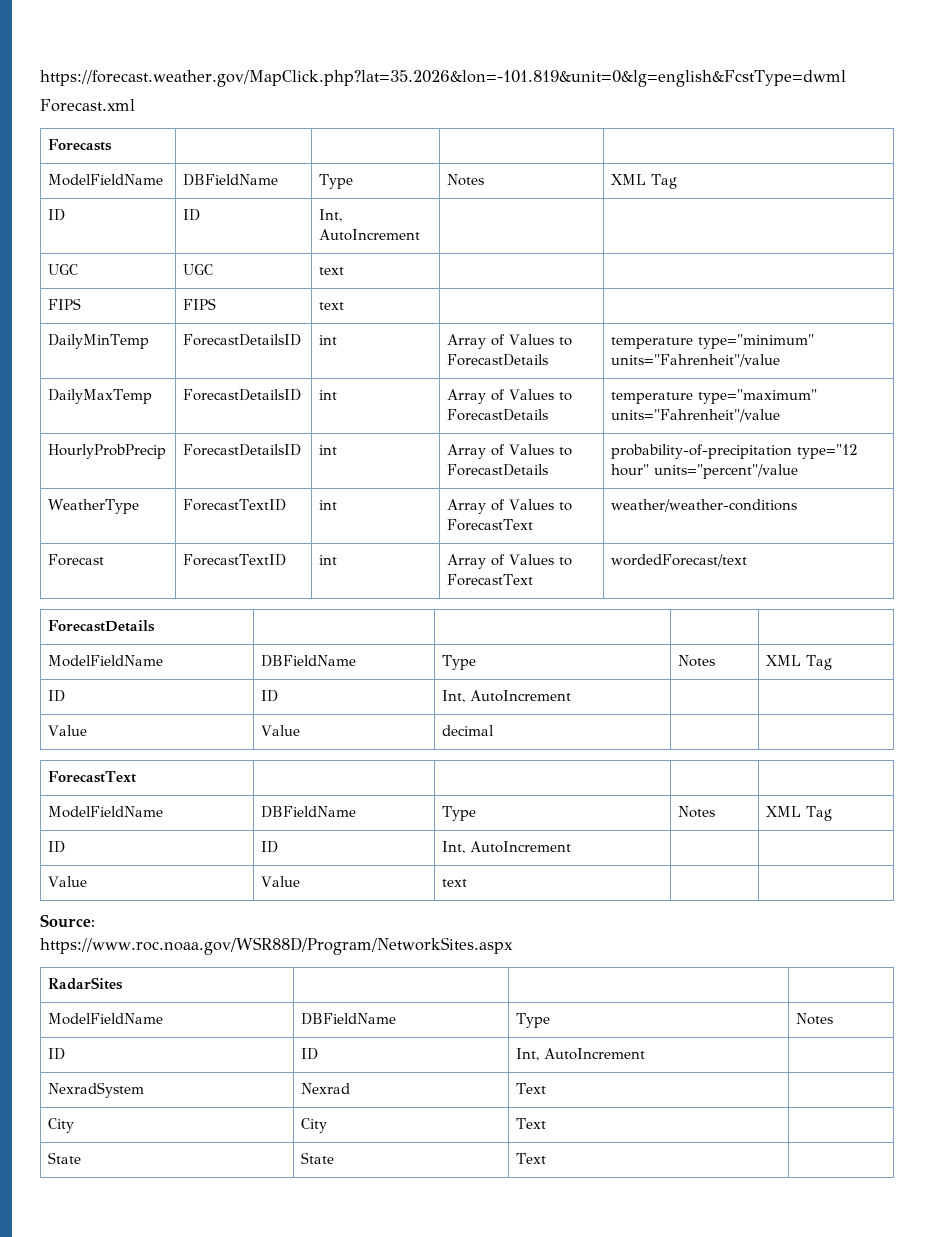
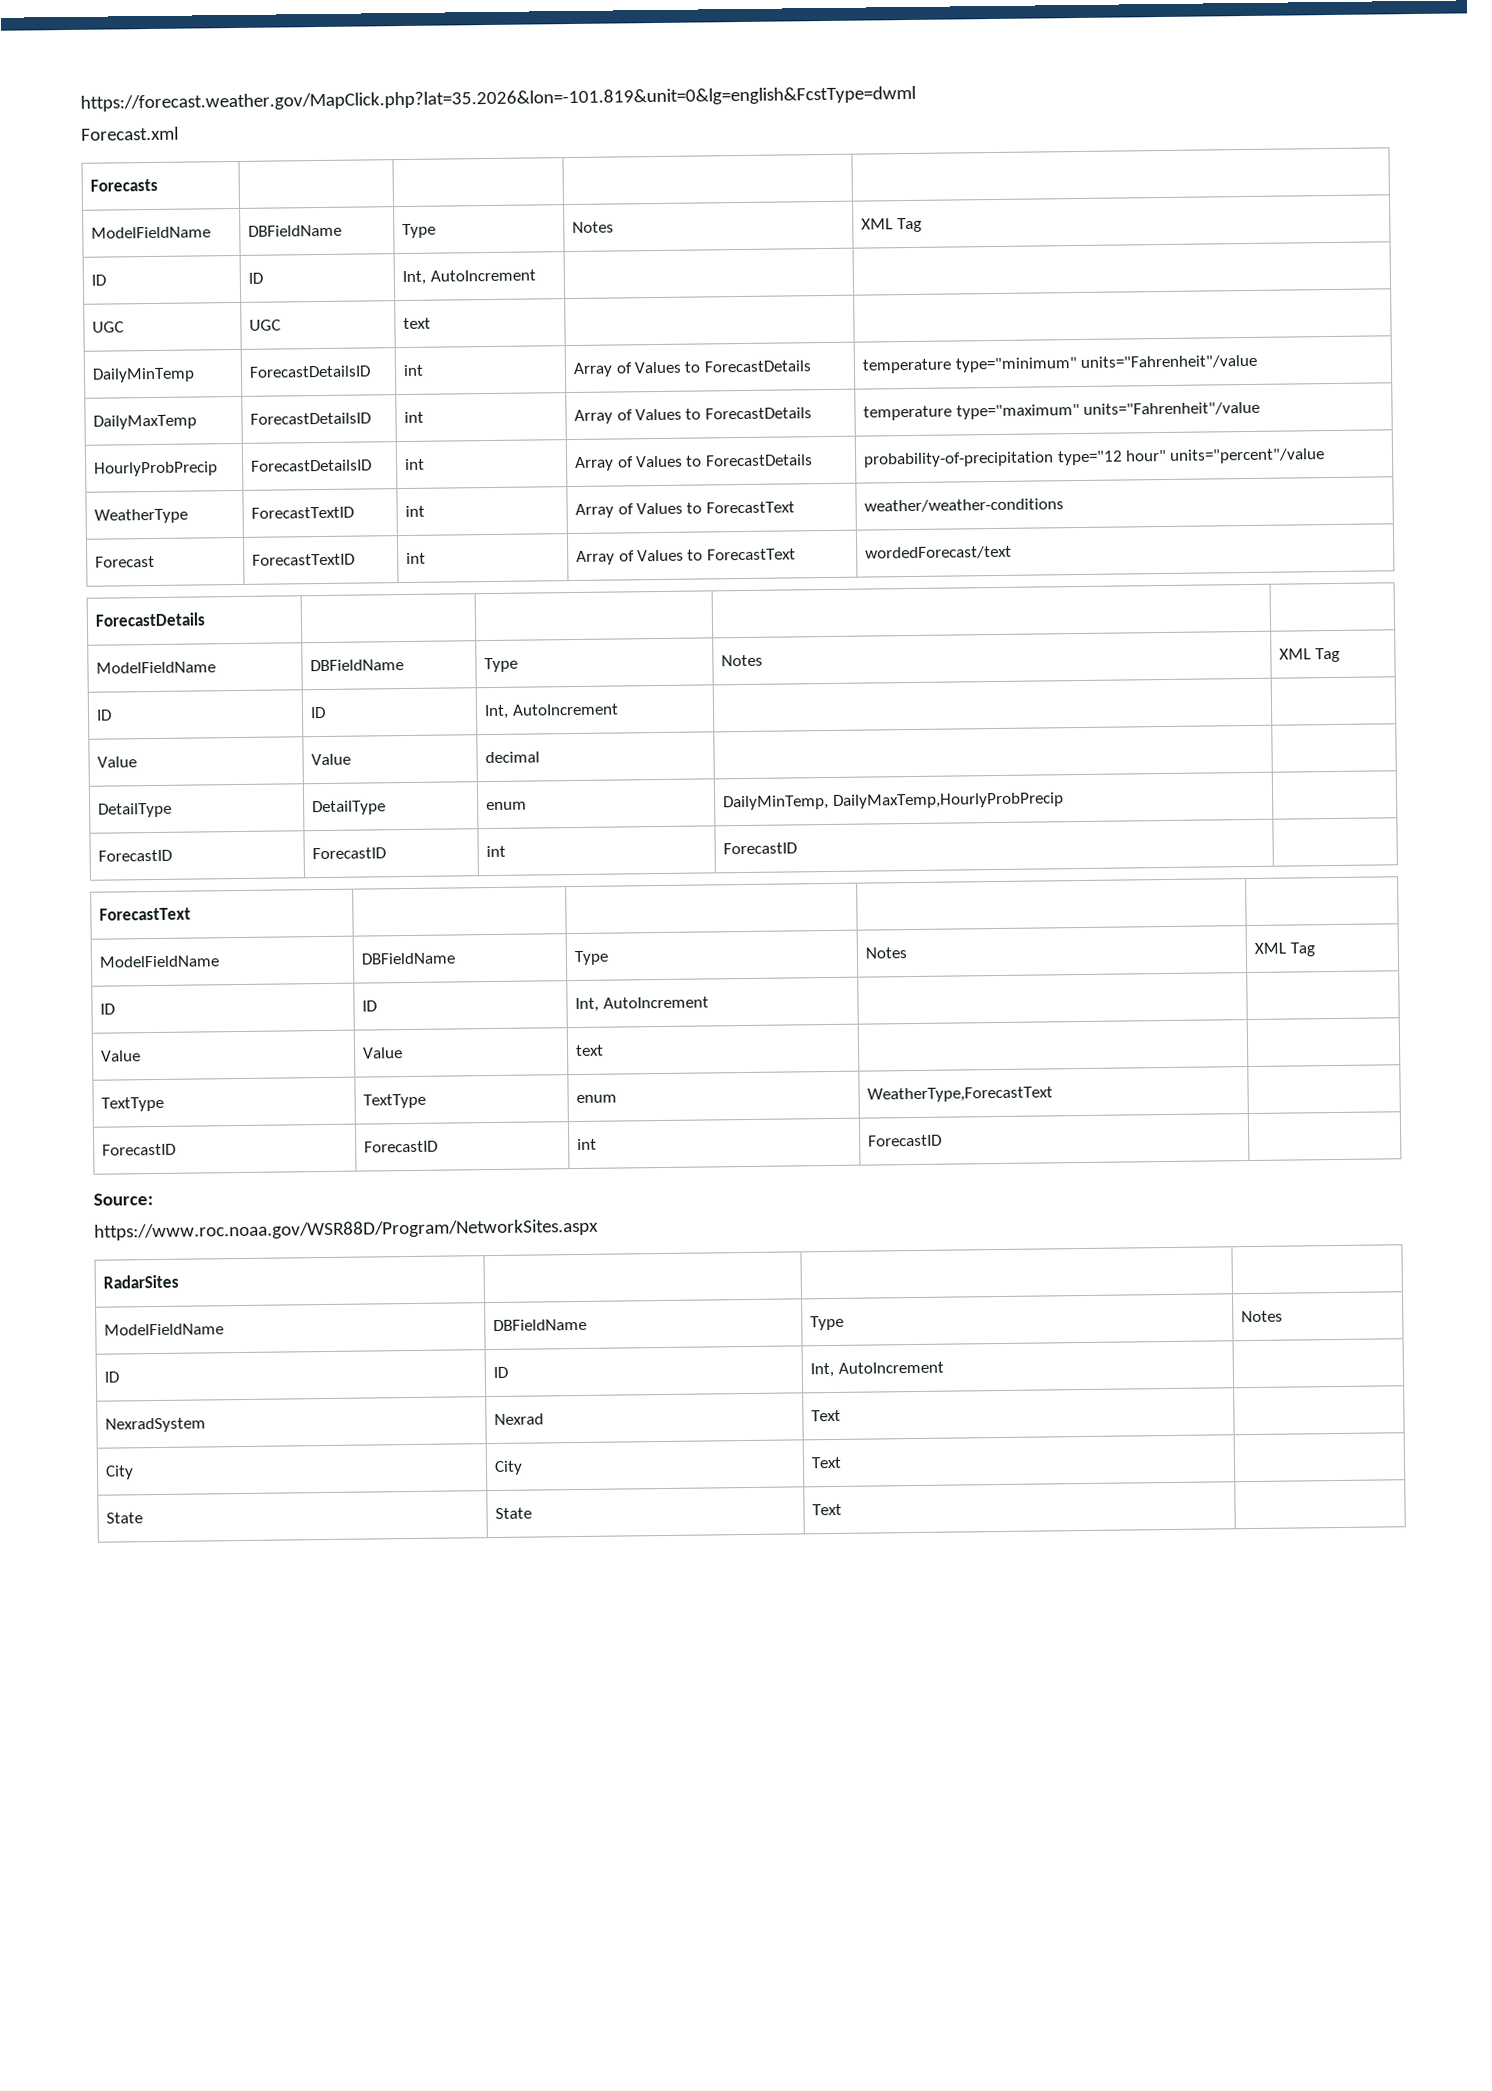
[48,298,82,310] [183,298,217,310] [319,302,345,310] // FIPS | FIPS | text | | -> (432, 323) none
(495, 730) none -> [98,802,173,818] [312,800,387,816] [486,801,528,811] [723,792,1064,811] [98,849,173,862] [312,847,387,860] [486,845,507,858] [723,842,798,855] // DetailType | DetailType | enum | DailyMinTemp, DailyMaxTemp,HourlyProbPrecip | // ForecastID | ForecastID | int | ForecastID |
(468, 883) none -> [101,1096,165,1112] [363,1093,427,1109] [576,1094,618,1104] [867,1086,1054,1103] [102,1143,177,1156] [364,1140,439,1153] [577,1138,598,1151] [868,1134,943,1147] // TextType | TextType | enum | WeatherType,ForecastText | // ForecastID | ForecastID | int | ForecastID |

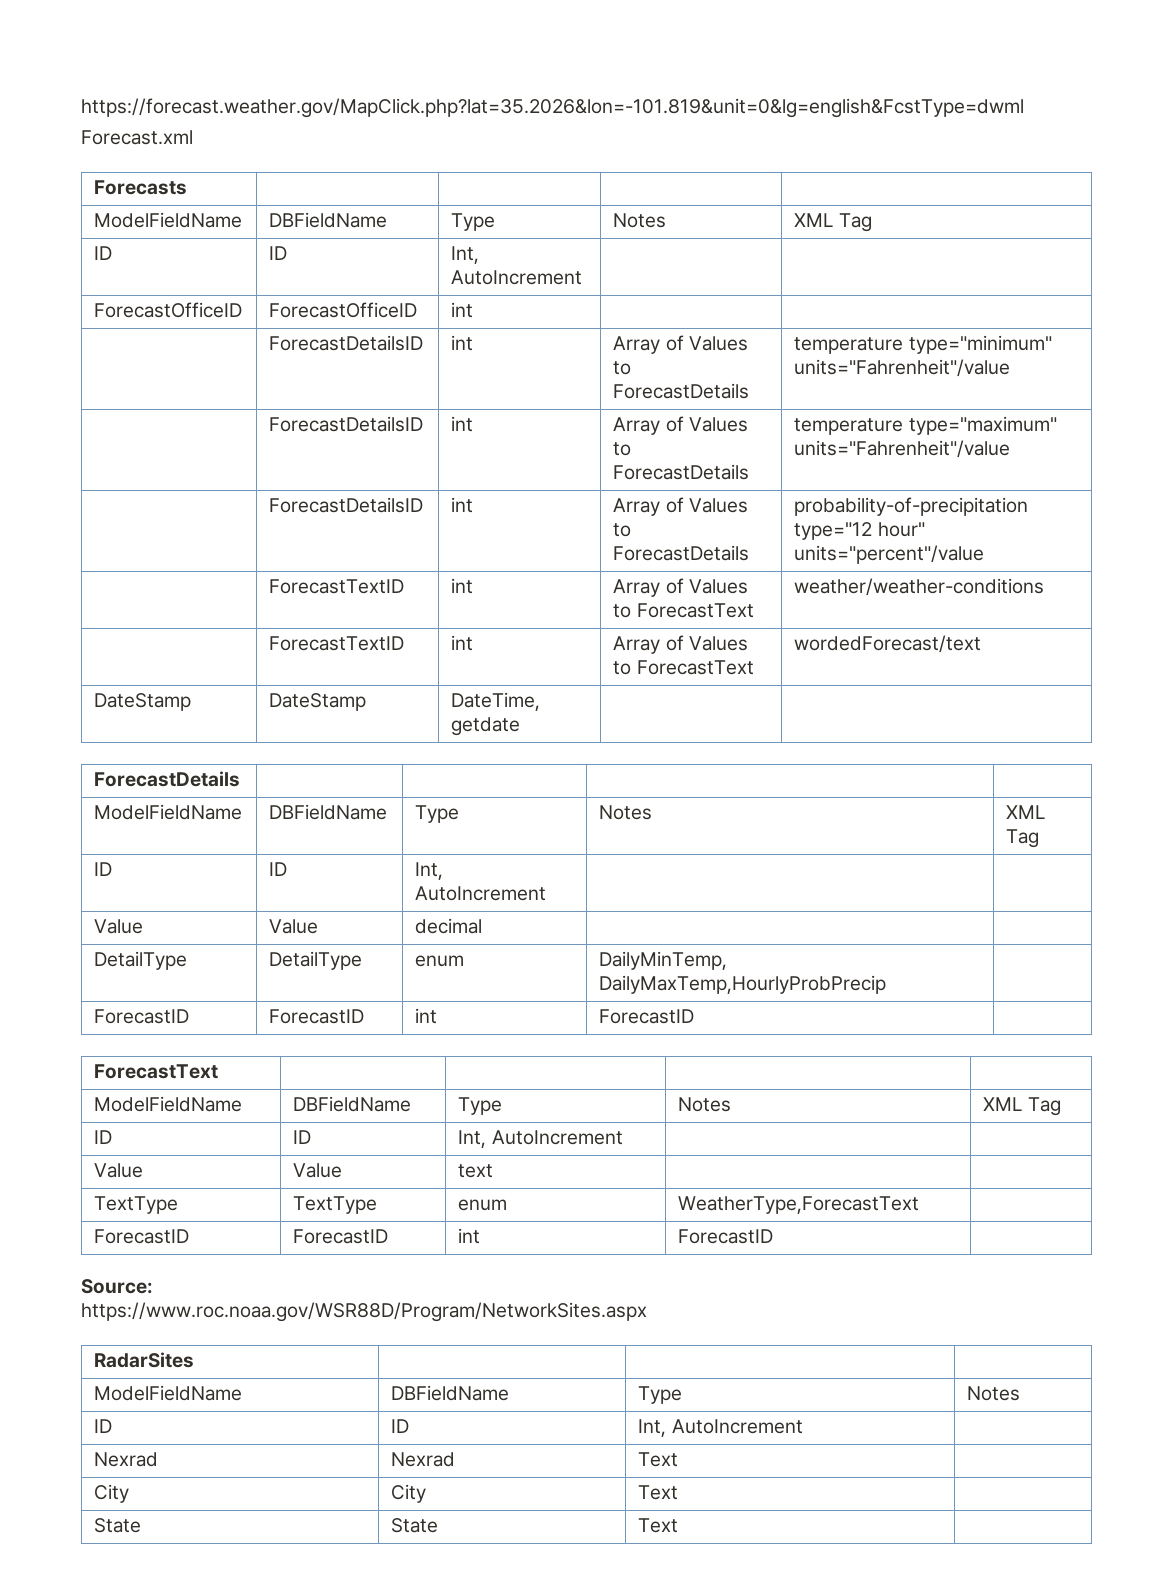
[92,321,125,333] [249,319,282,331] [403,317,432,330] [92,367,196,383] UGC | UGC | text | | // DailyMinTemp -> [94,302,243,318] [269,302,418,318] [451,302,474,318] ForecastOfficeID | ForecastOfficeID | int | | //
[93,414,198,430] DailyMaxTemp -> (1011, 368) none
[94,461,219,477] HourlyProbPrecip -> (1011, 449) none
[94,508,189,524] WeatherType -> (985, 554) none
[95,555,156,568] Forecast -> (1045, 587) none
(1013, 552) none -> [94,693,192,711] [269,693,367,711] [451,692,541,711] [451,717,521,736] // DateStamp | DateStamp | DateTime, getdate | |
[105,1417,207,1433] NexradSystem -> [94,1452,159,1467] Nexrad

